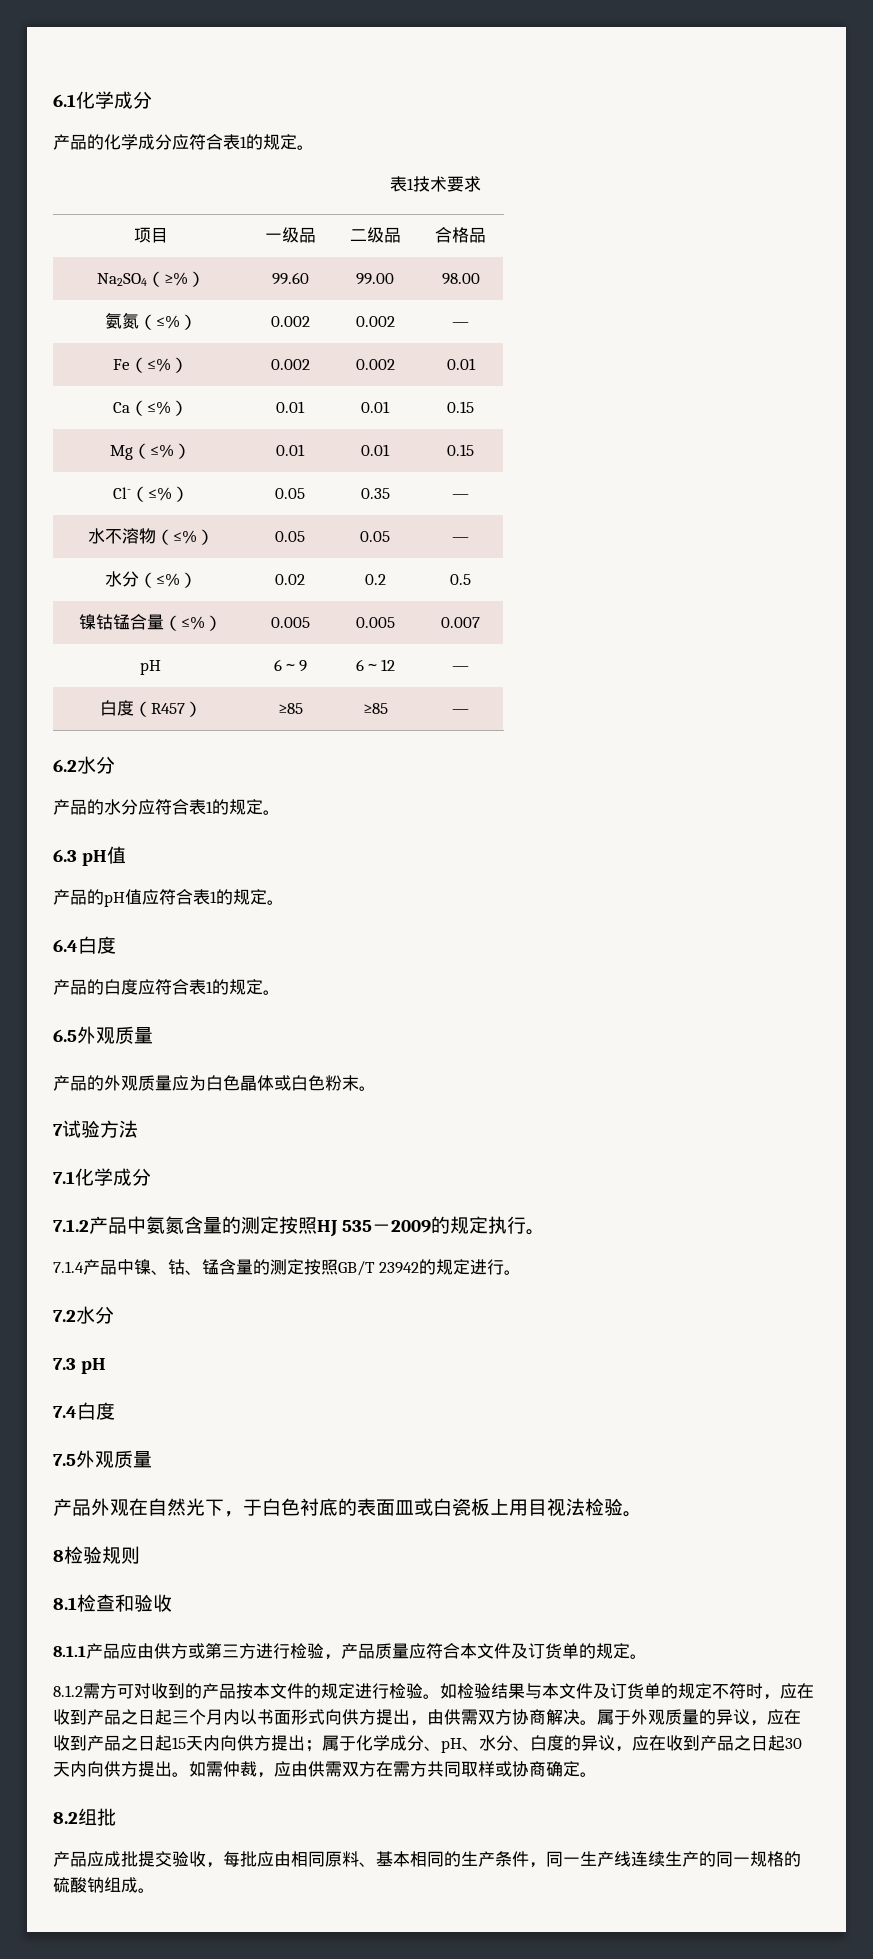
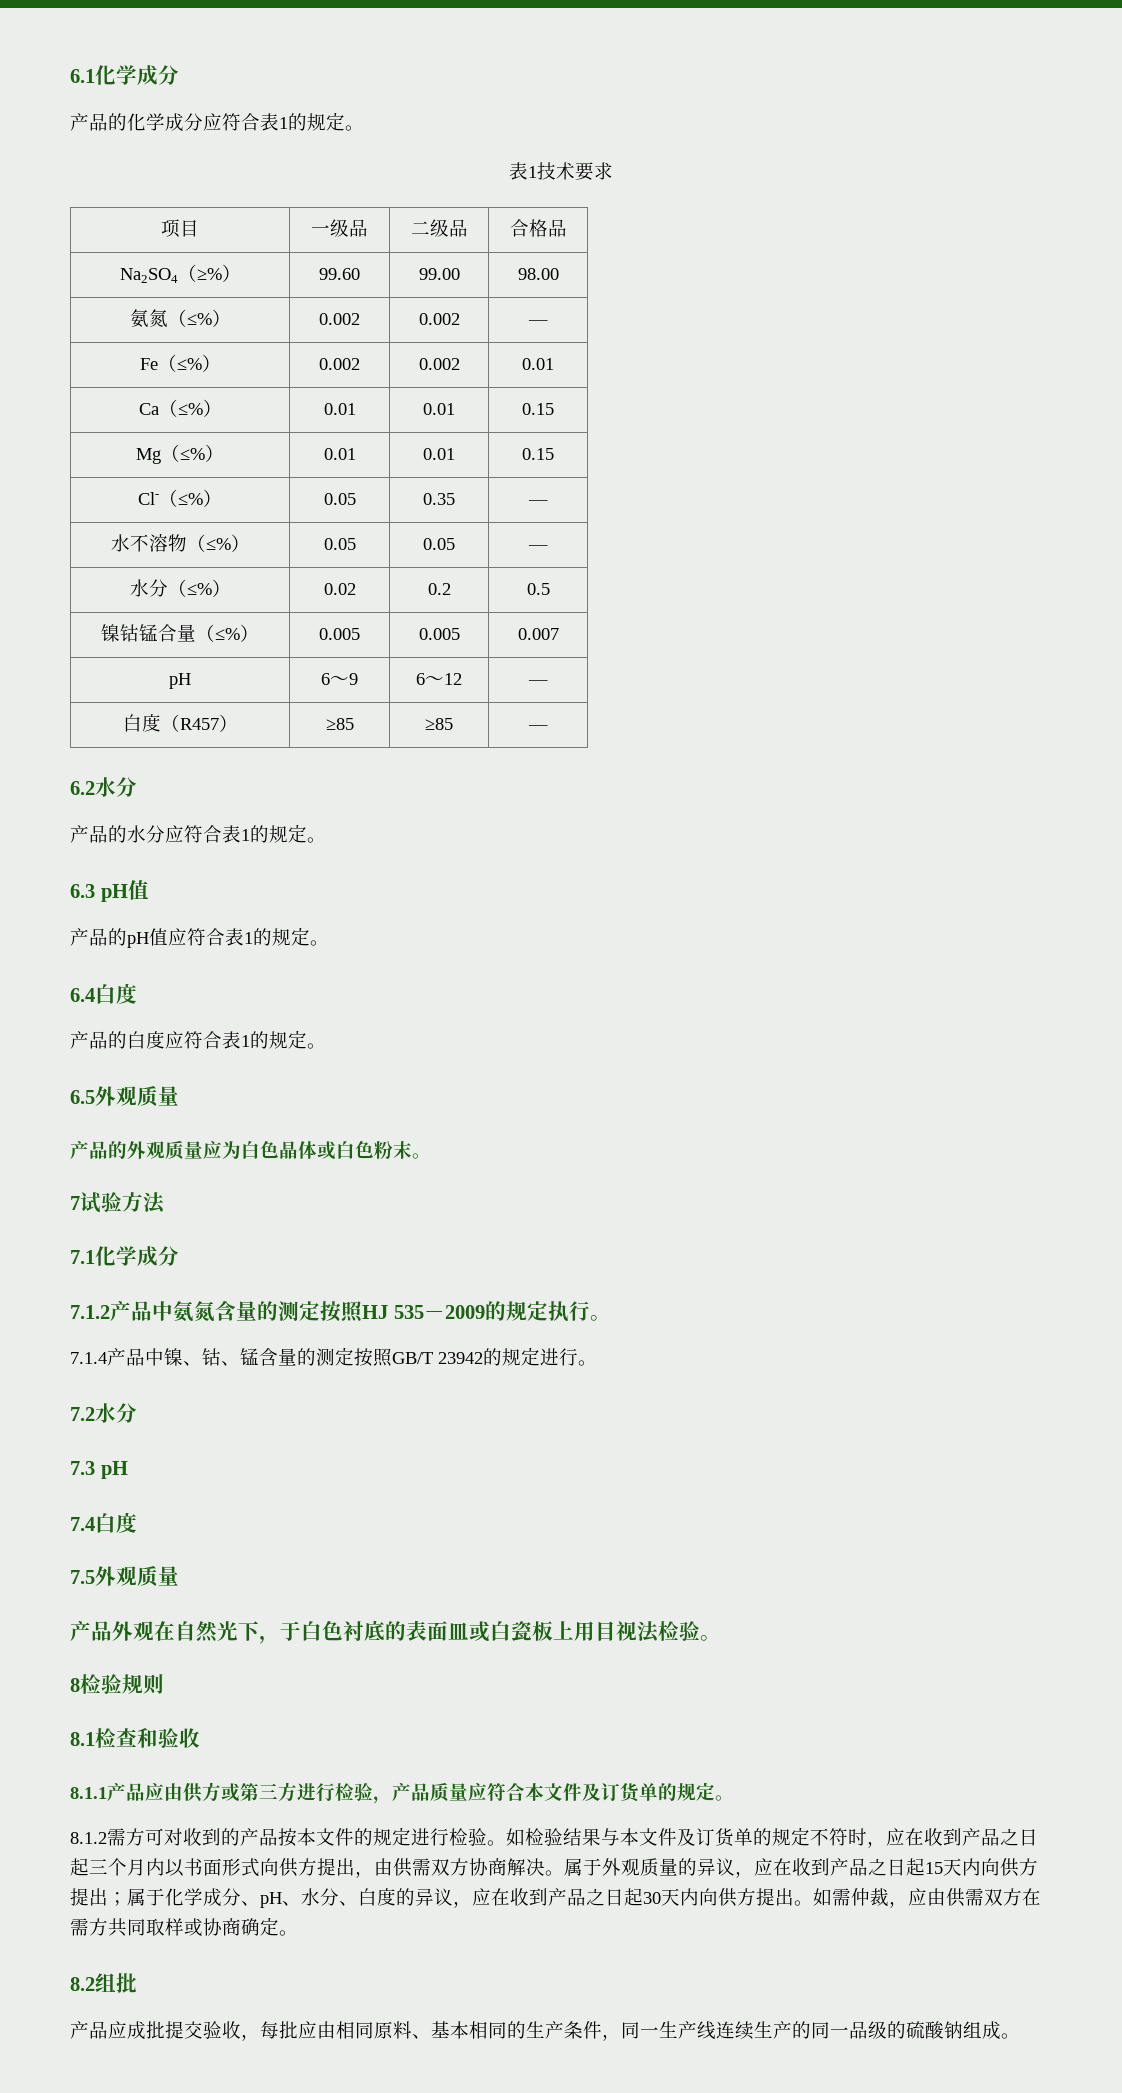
[750,1851,784,1867] 规格 -> [849,2021,887,2039] 品级

